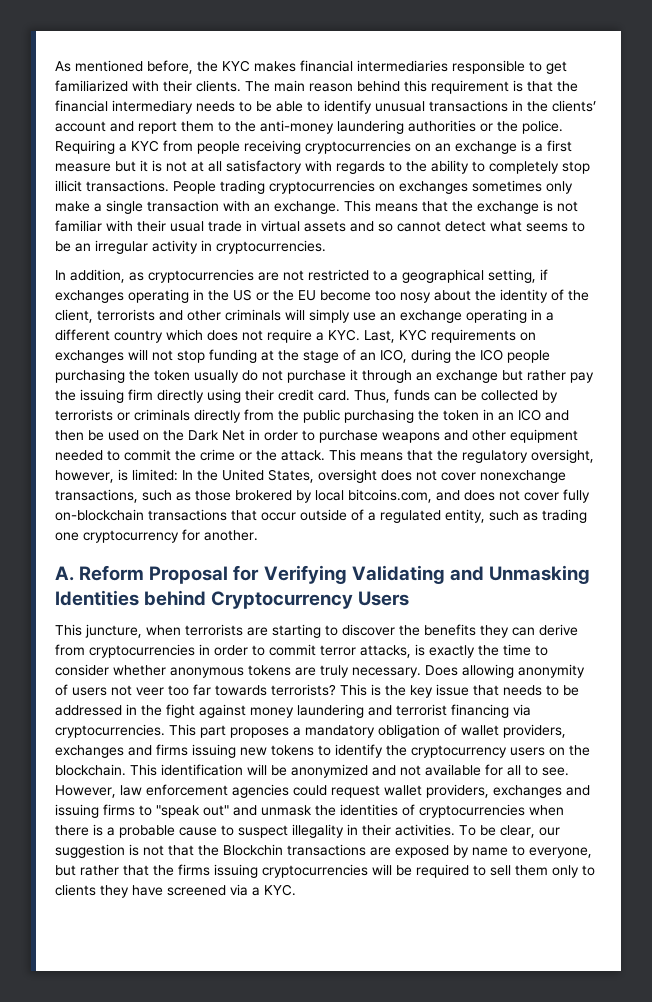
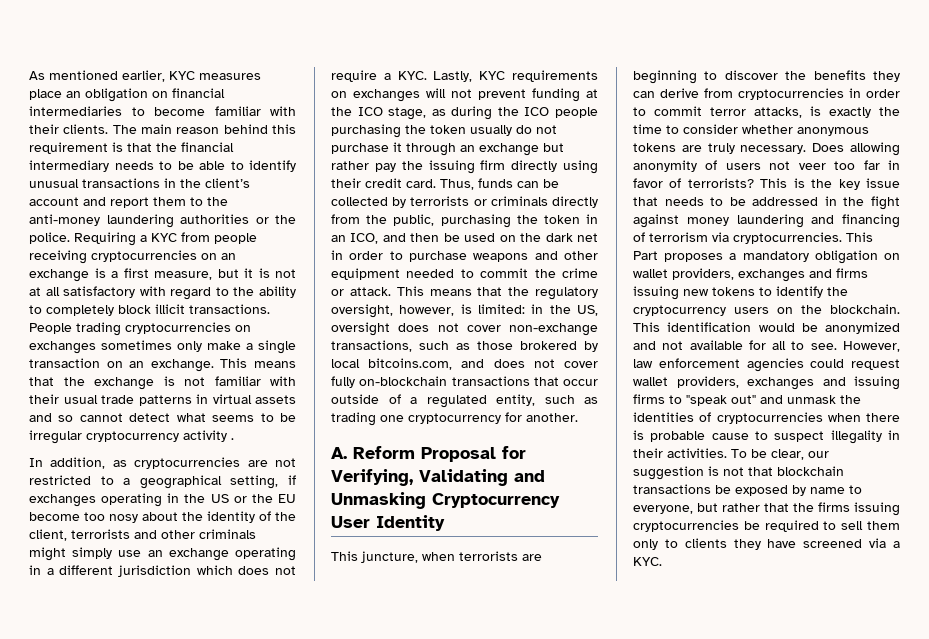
[147,60,567,74] [55,80,128,92] before, the KYC makes financial intermediaries responsible to get familiarized -> [122,70,261,82] [29,88,225,102] [29,106,261,116] earlier, KYC measures place an obligation on financial intermediaries to become familiar
[552,100,596,112] clients’ -> [205,178,250,188] client’s
[55,163,111,172] measure -> [154,271,212,280] measure,
[336,161,385,174] regards -> [170,287,212,300] regard
[562,161,590,174] stop -> [118,305,151,314] block
[223,200,250,212] with -> [106,361,123,368] on
(242, 226) none -> [138,395,192,406] patterns
[75,240,326,254] an irregular activity in cryptocurrencies. -> [29,430,234,444] irregular cryptocurrency activity .
[285,309,305,320] will -> [29,547,66,561] might
[114,330,163,343] country -> [118,565,191,577] jurisdiction
[364,330,395,343] Last, -> [433,71,473,82] Lastly,
[177,350,205,363] stop -> [478,89,526,100] prevent
[303,349,407,363] stage of an ICO, -> [357,107,446,120] ICO stage, as
[303,409,340,423] public -> [393,214,435,226] public,
[518,409,541,421] ICO -> [350,233,379,244] ICO,
[188,430,245,441] Dark Net -> [545,233,598,242] dark net
[256,450,277,461] the -> (344, 292) none
[182,469,314,483] In the United States, -> [531,304,598,316] in the US,
[480,470,566,483] nonexchange -> [509,323,598,336] non-exchange
[263,565,347,584] Verifying -> [331,469,413,486] Verifying,
[55,590,410,609] Identities behind Cryptocurrency Users -> [432,493,560,508] [331,515,445,531] Cryptocurrency User Identity
[272,624,321,638] starting -> [633,70,697,84] beginning
[215,685,267,696] towards -> [888,160,900,170] [633,178,682,188] in favor of
[396,704,509,718] terrorist financing -> [842,214,900,228] [633,232,708,242] financing of terrorism
[200,725,226,738] part -> [633,251,658,260] Part
[444,724,457,736] of -> [884,253,900,260] on
[247,764,267,775] will -> [758,323,795,332] would
[107,827,115,836] a -> (644, 435) none
[198,844,391,856] the Blockchin transactions are -> [777,466,844,476] [633,484,731,494] blockchain transactions be
[372,864,392,875] will -> (739, 526) none

